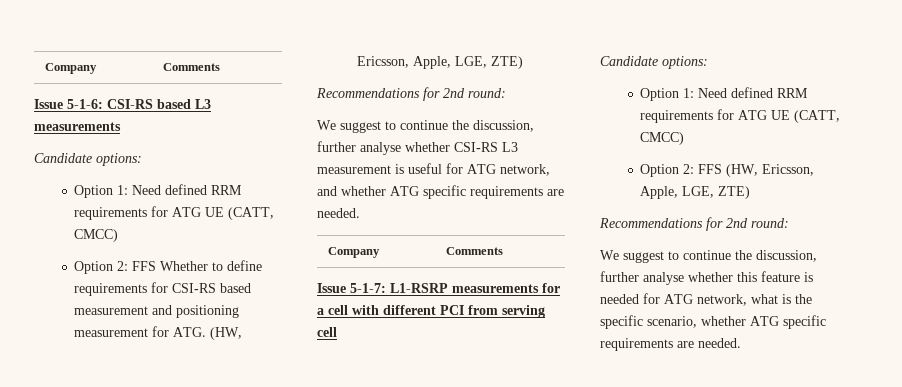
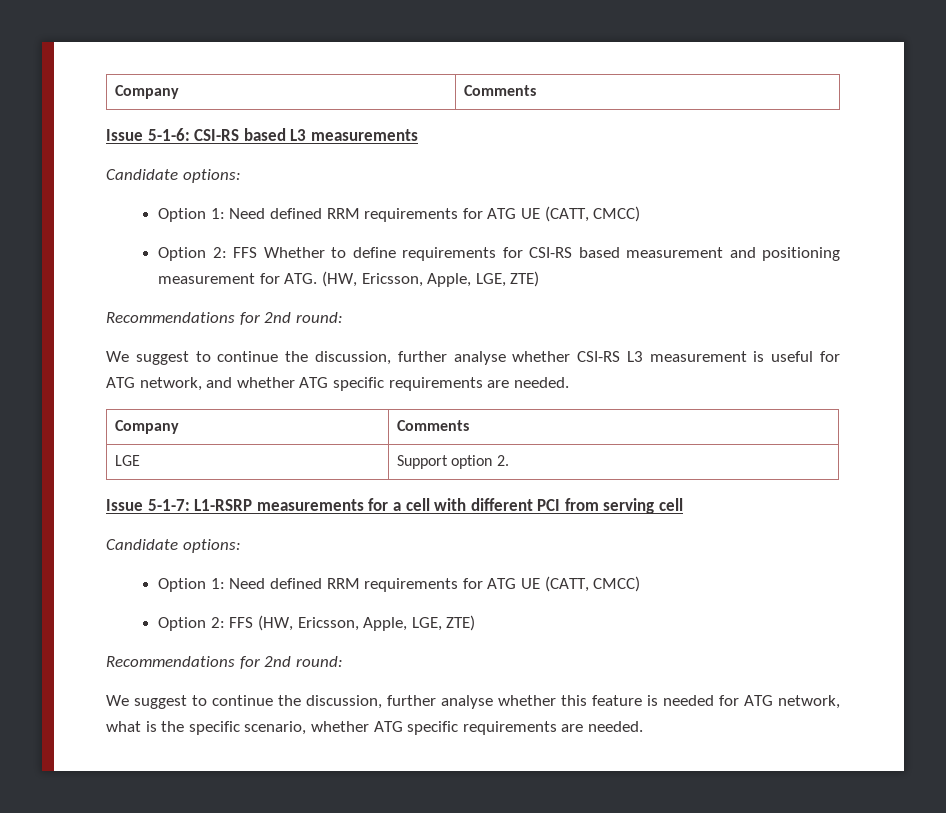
(504, 251) none -> [115,455,141,466] [397,455,509,469] // LGE | Support option 2.

